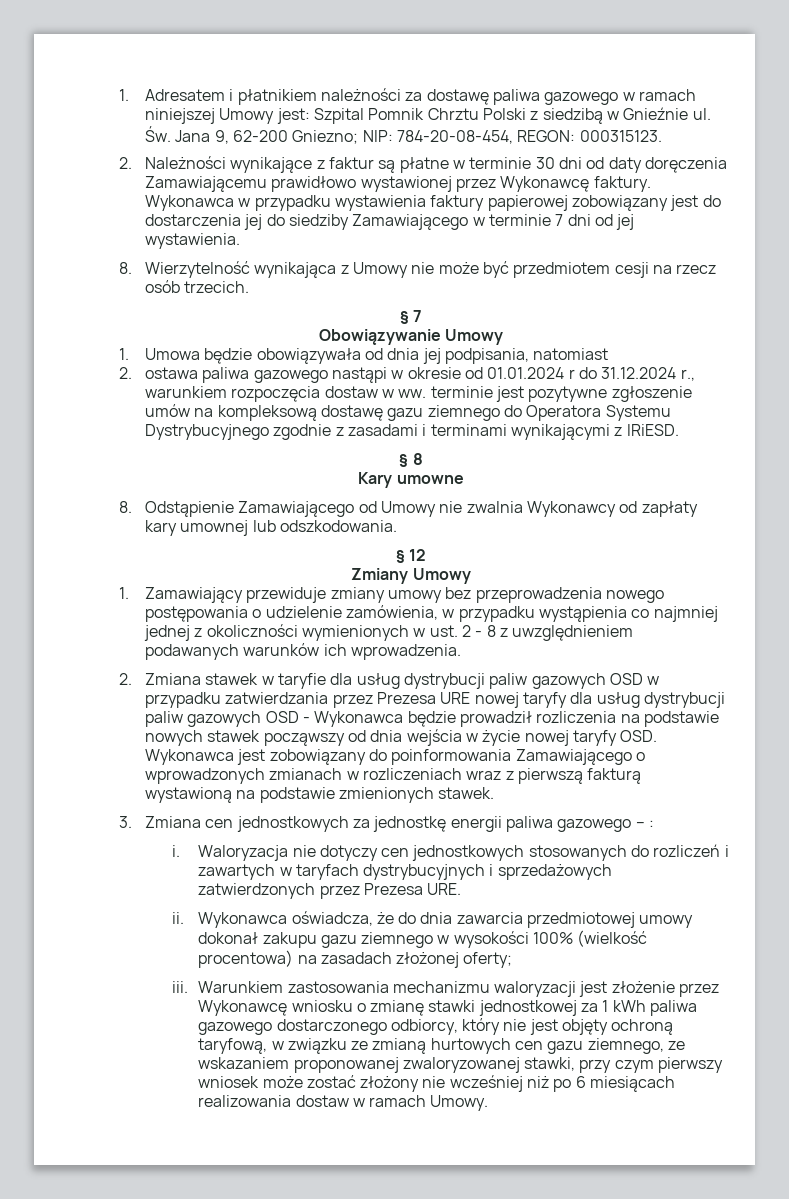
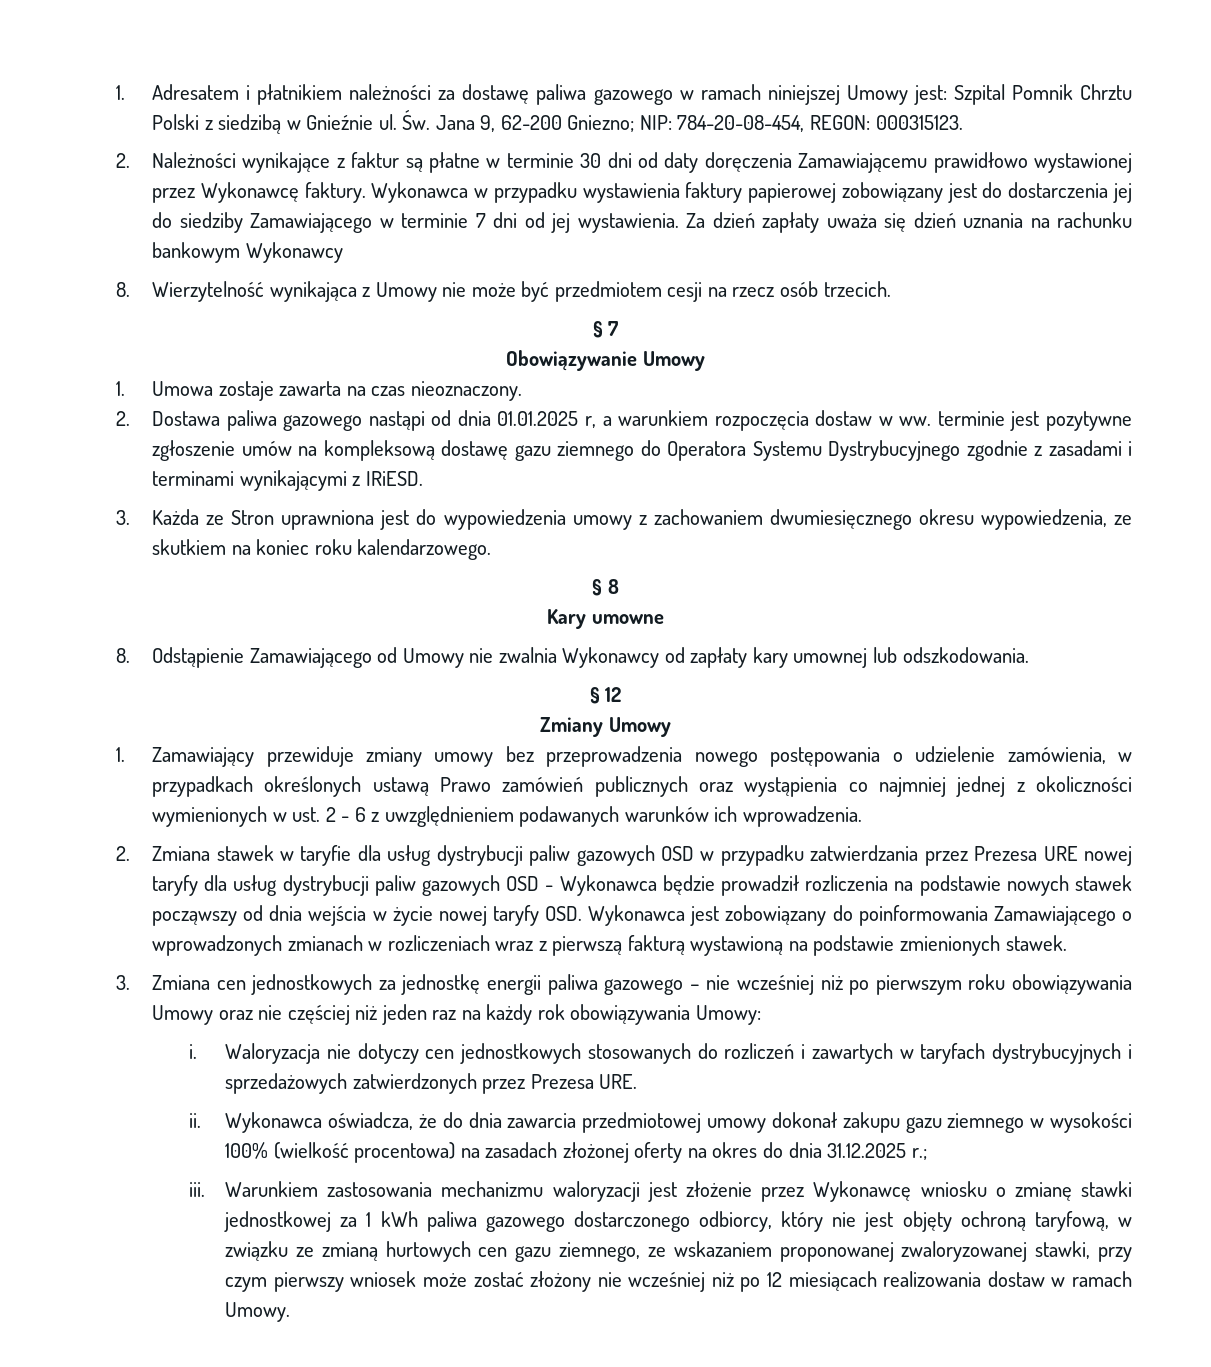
(241, 241) none -> [686,212,1133,233] [152,242,343,263] Za dzień zapłaty uważa się dzień uznania na rachunku bankowym Wykonawcy
[204,348,609,364] [118,367,199,379] będzie obowiązywała od dnia jej podpisania, natomiast // 2. ostawa -> [218,381,522,401] [115,411,221,426] zostaje zawarta na czas nieoznaczony. // 2. Dostawa
[391,367,695,381] w okresie od 01.01.2024 r do 31.12.2024 r., -> [431,410,612,428] od dnia 01.01.2025 r, a
(679, 430) none -> [115,509,1133,530] [152,539,492,560] // 3. Każda ze Stron uprawniona jest do wypowiedzenia umowy z zachowaniem dwumiesięcznego okresu wypowiedzenia, ze skutkiem na koniec roku kalendarzowego.
[458,606,535,622] przypadku -> [152,776,734,797] przypadkach określonych ustawą Prawo zamówień publicznych oraz
[486,625,496,637] 8 -> [354,807,366,822] 6
[648,820,654,828] : -> [706,974,1132,995] [152,1004,761,1025] nie wcześniej niż po pierwszym roku obowiązywania Umowy oraz nie częściej niż jeden raz na każdy rok obowiązywania Umowy:
[463,952,513,968] oferty; -> [634,1142,927,1163] oferty na okres do dnia 31.12.2025 r.;
[575,1076,586,1088] 6 -> [767,1272,783,1287] 12

